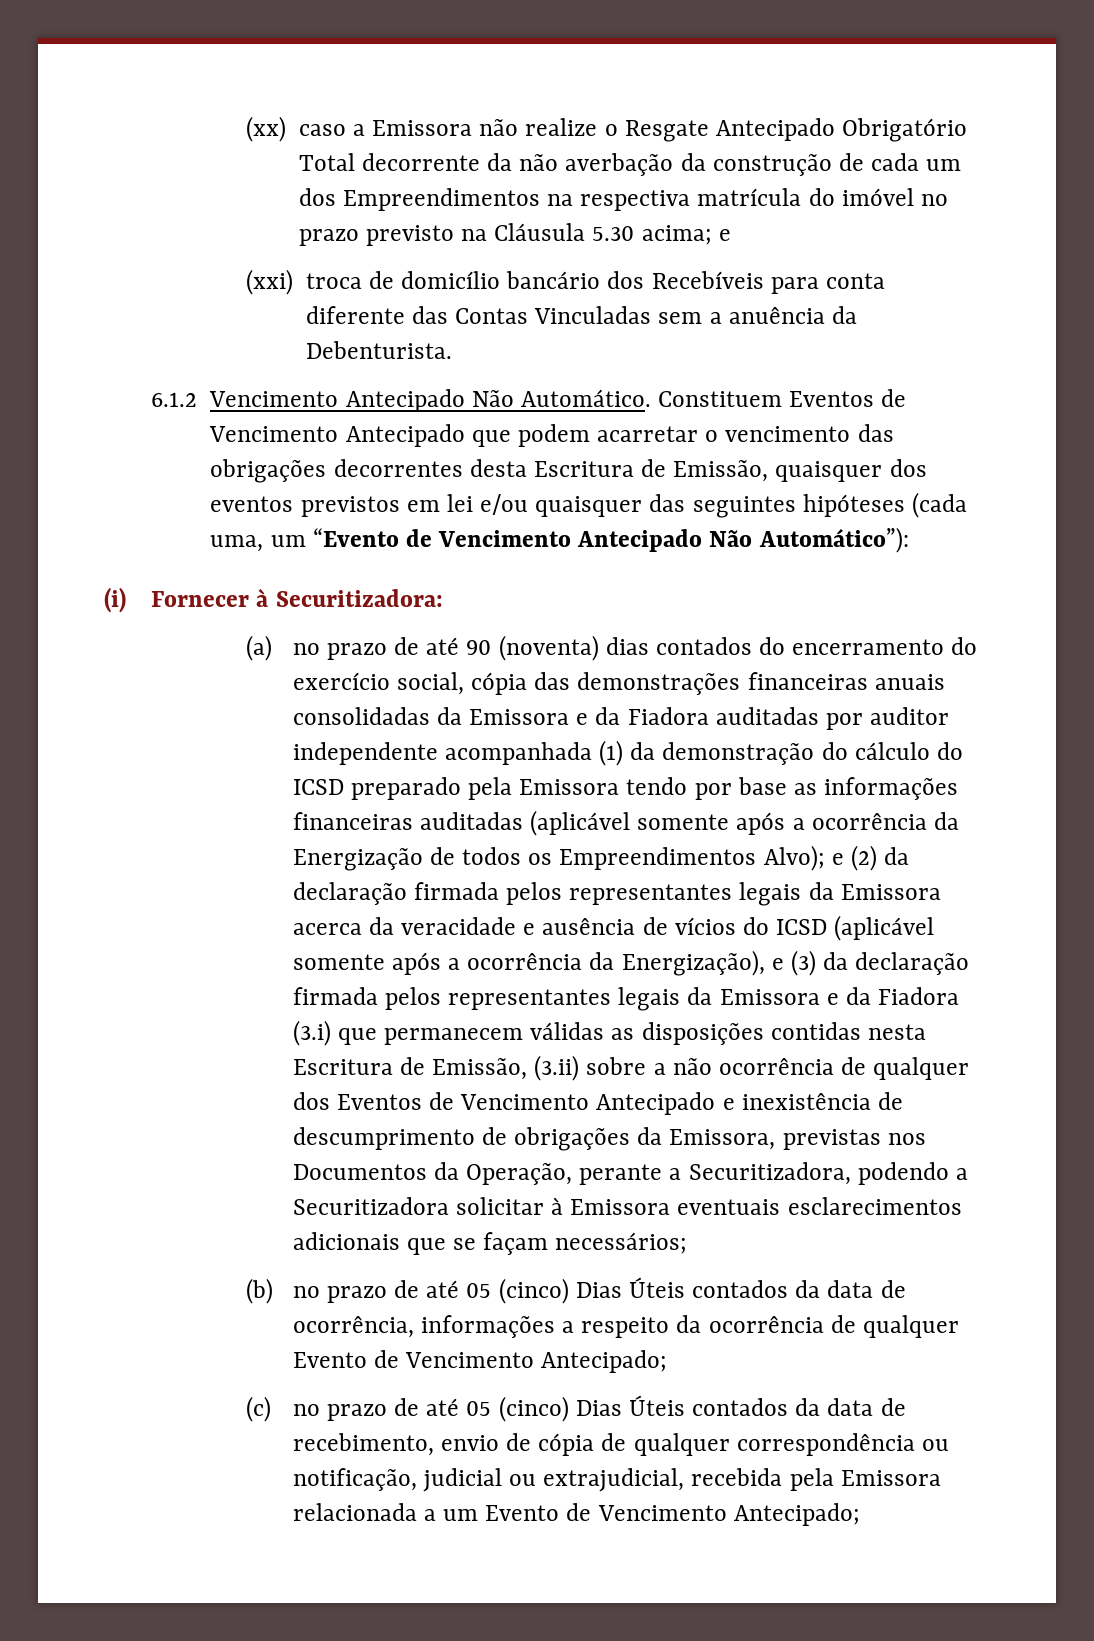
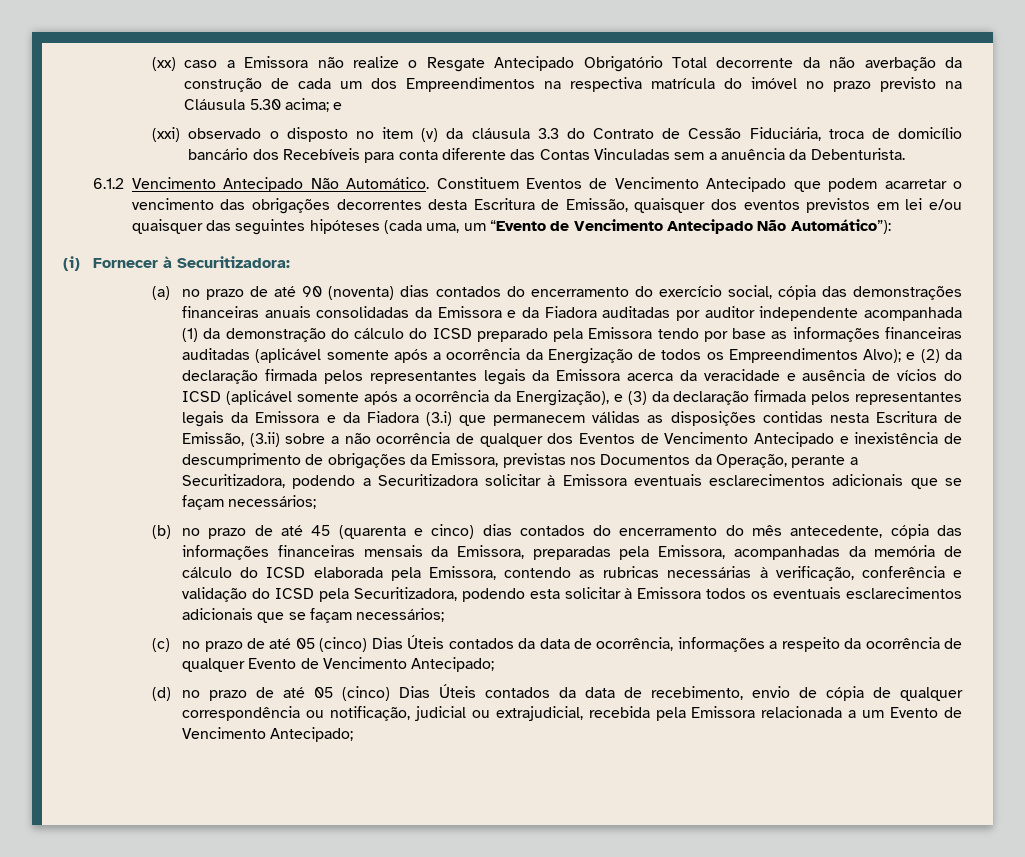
(293, 282) none -> [188,127,821,142] observado o disposto no item (v) da cláusula 3.3 do Contrato de Cessão Fiduciária,
(460, 1289) none -> [311,524,962,539] [182,545,962,560] [182,566,963,581] [182,587,962,602] [182,608,445,623] [152,638,292,652] 45 (quarenta e cinco) dias contados do encerramento do mês antecedente, cópia das informações financeiras mensais da Emissora, preparadas pela Emissora, acompanhadas da memória de cálculo do ICSD elaborada pela Emissora, contendo as rubricas necessárias à verificação, conferência e validação do ICSD pela Securitizadora, podendo esta solicitar à Emissora todos os eventuais esclarecimentos adicionais que se façam necessários; // (c) no prazo de até
[245,1396,271,1422] (c) -> [152,687,172,701] (d)

